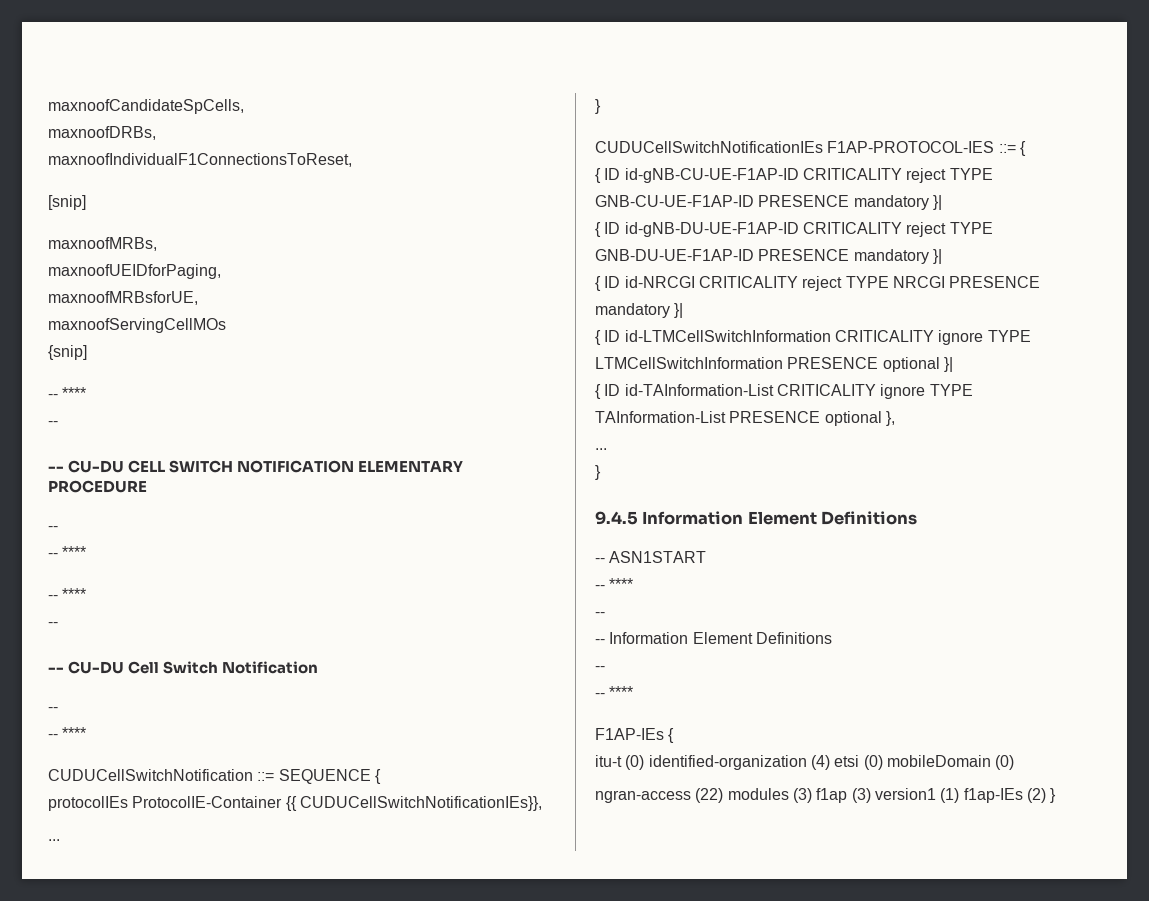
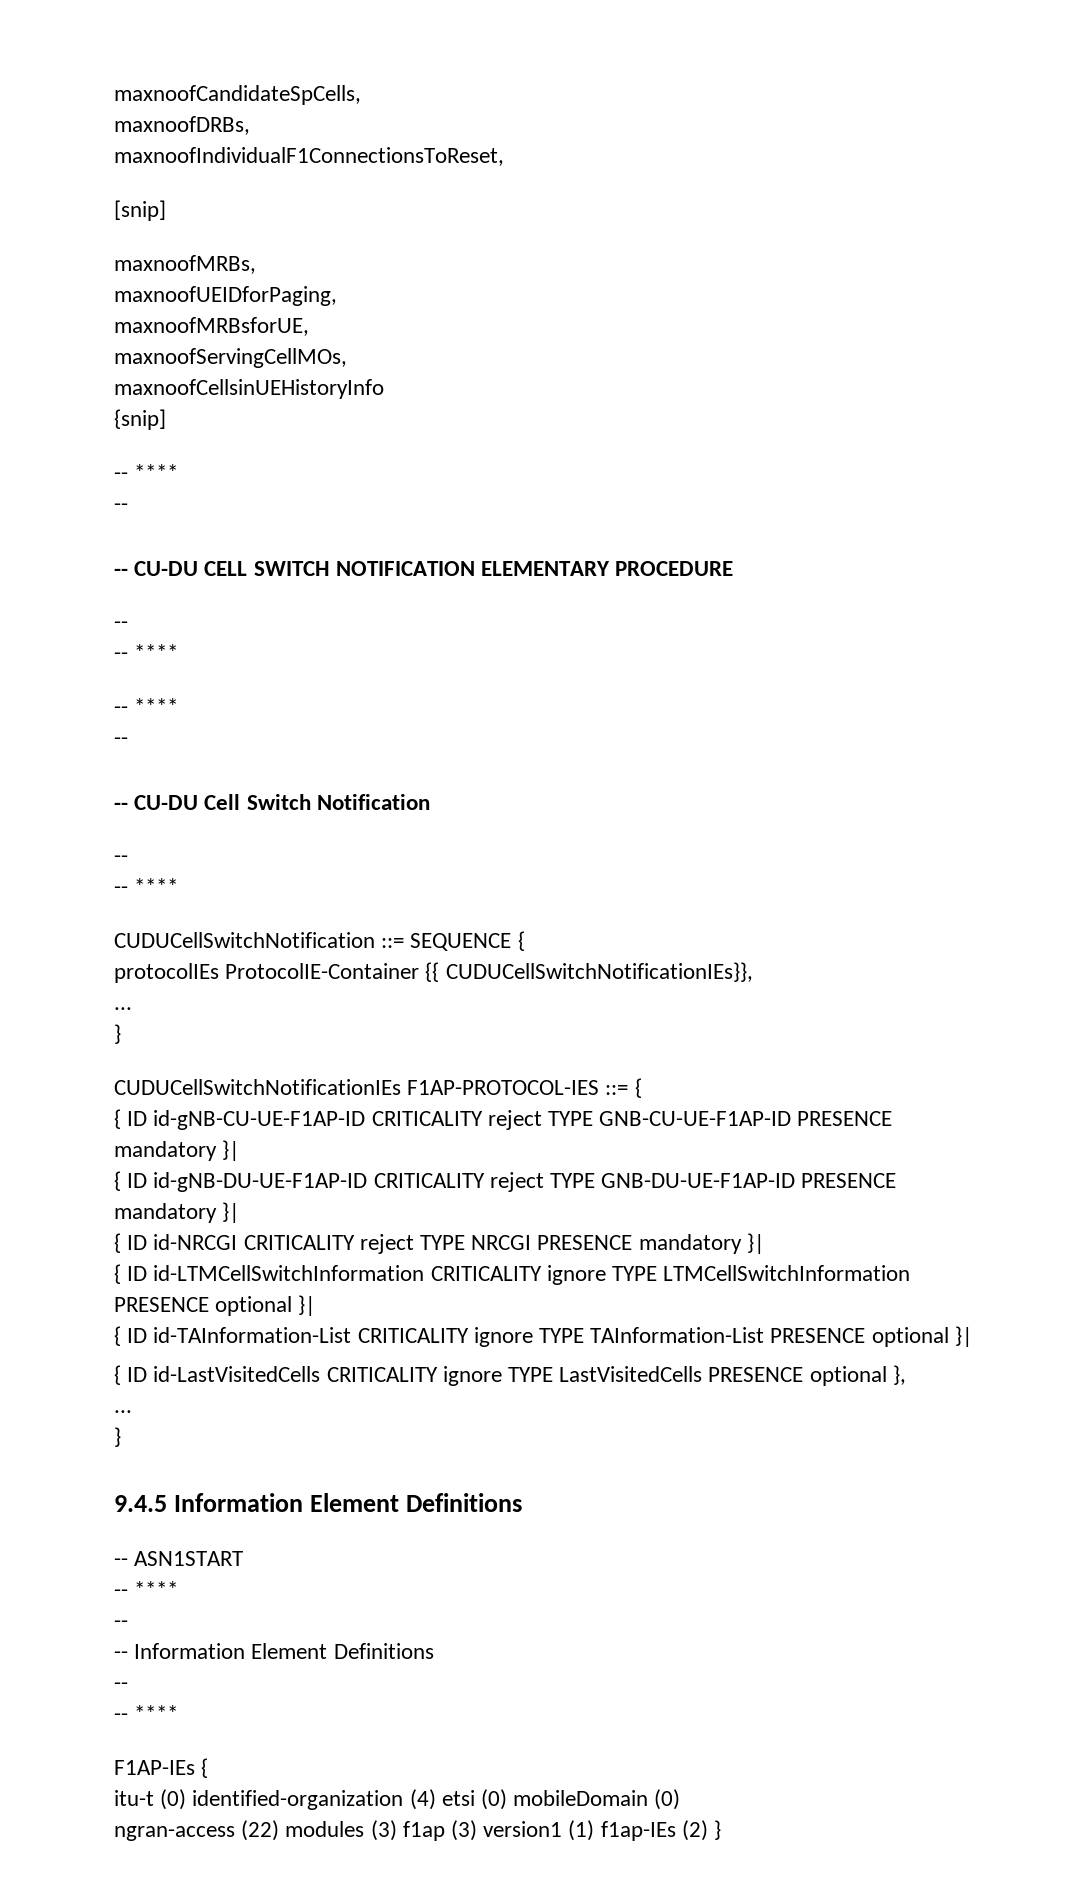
[48,318,226,333] maxnoofServingCellMOs -> [114,348,347,368] [114,379,384,399] maxnoofServingCellMOs, // maxnoofCellsinUEHistoryInfo
(882, 418) none -> [954,1326,973,1347] [114,1365,887,1386] }| // { ID id-LastVisitedCells CRITICALITY ignore TYPE LastVisitedCells PRESENCE optional

